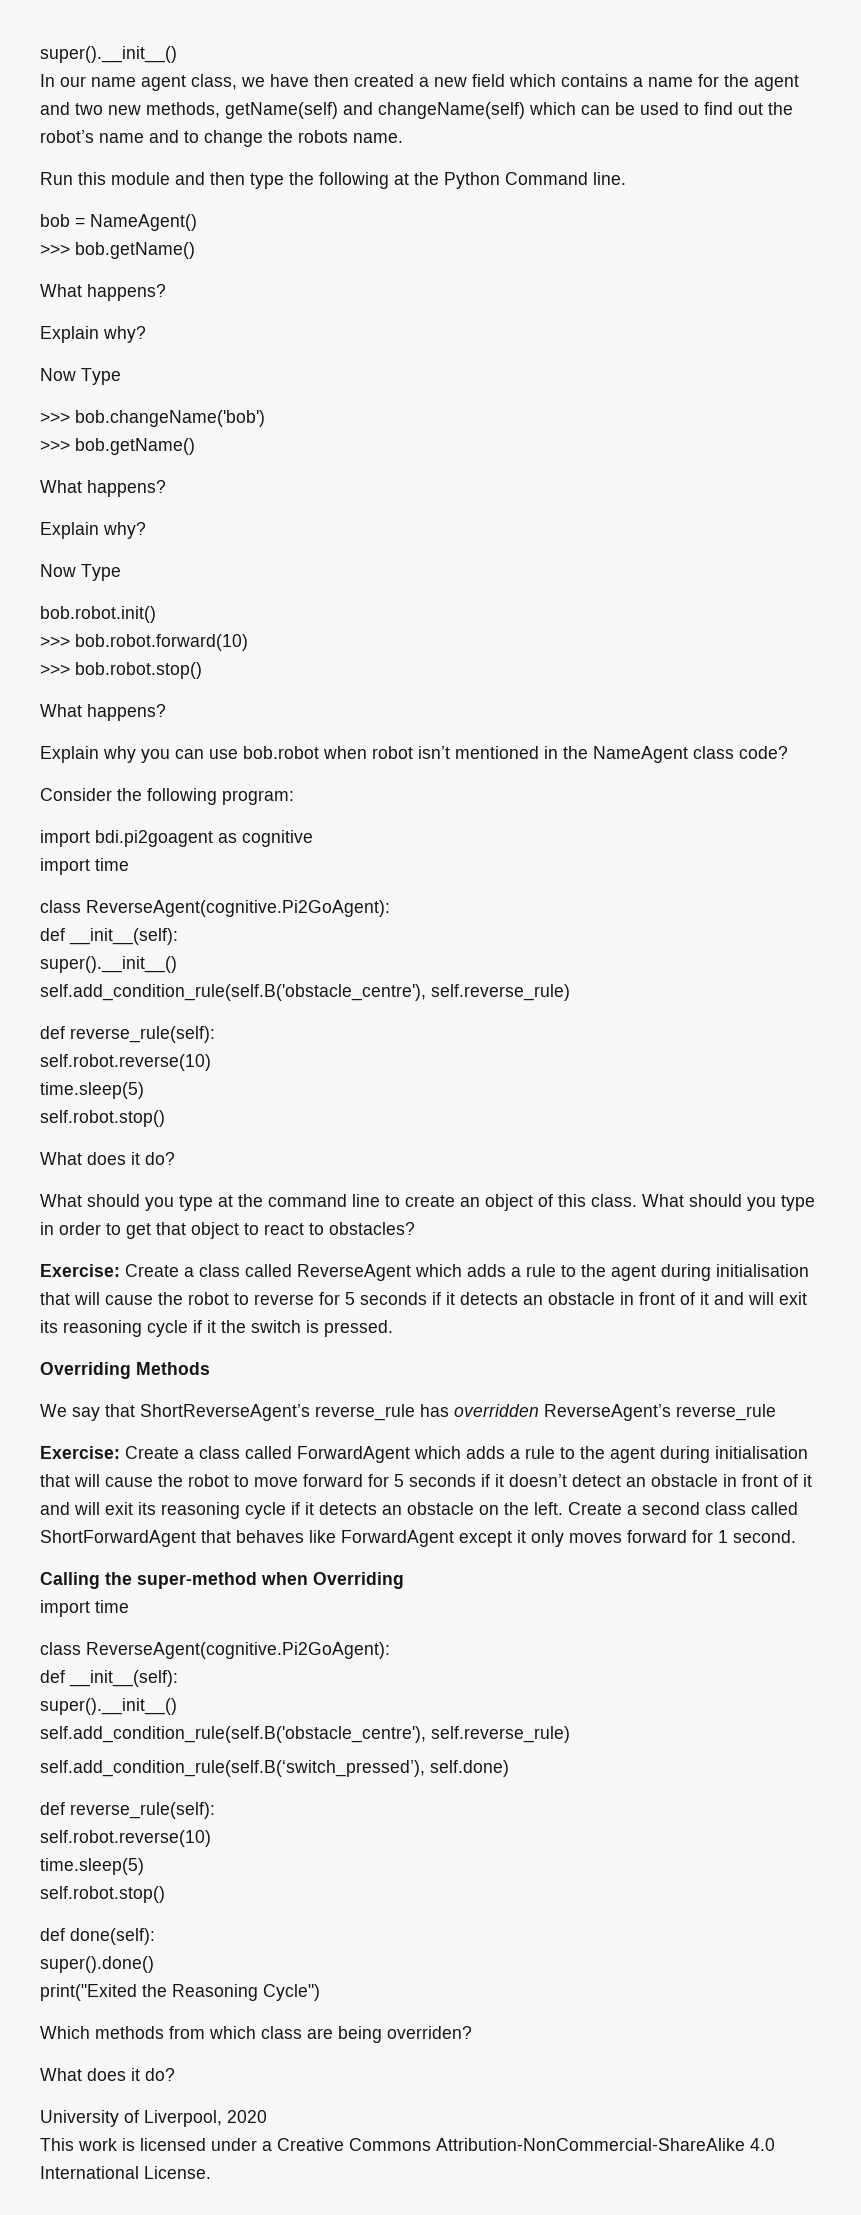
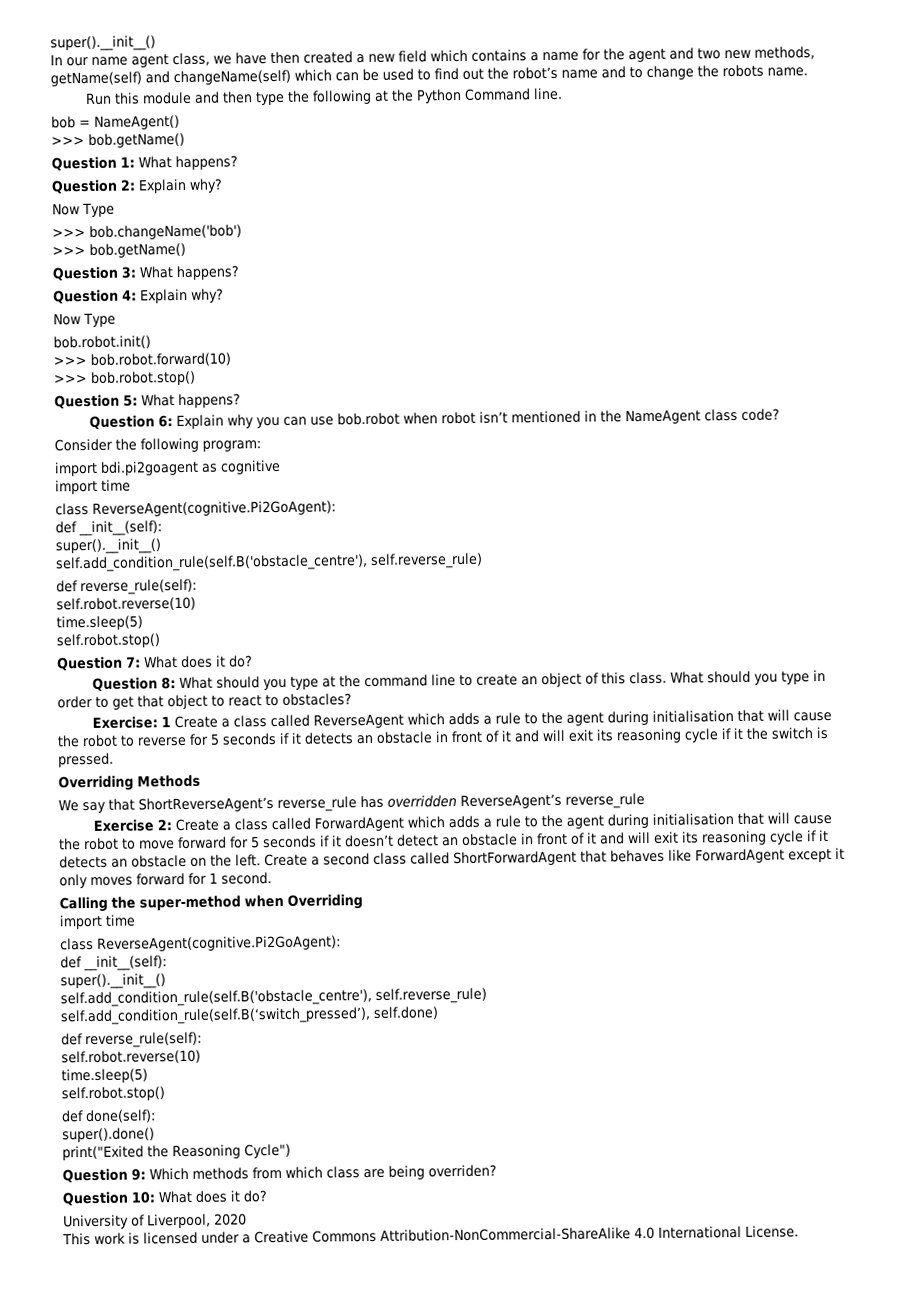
[40,284,166,301] What happens? // -> [51,155,238,172] [51,179,136,195] Question 1: What happens? // Question 2:
[40,480,166,497] What happens? // -> [52,265,239,282] [53,289,137,305] Question 3: What happens? // Question 4:
[40,704,166,721] What happens? // -> [54,393,241,410] [88,415,173,430] Question 5: What happens? // Question 6:
[40,1152,175,1165] What does it do? // -> [57,655,253,672] [91,677,176,692] Question 7: What does it do? // Question 8:
(120, 1270) none -> [160,716,171,728] 1
[40,1446,120,1459] Exercise: -> [92,819,172,832] Exercise 2:
(320, 1992) none -> [62,1168,146,1184] Question 9:
(472, 2032) none -> [62,1191,155,1207] Question 10:

